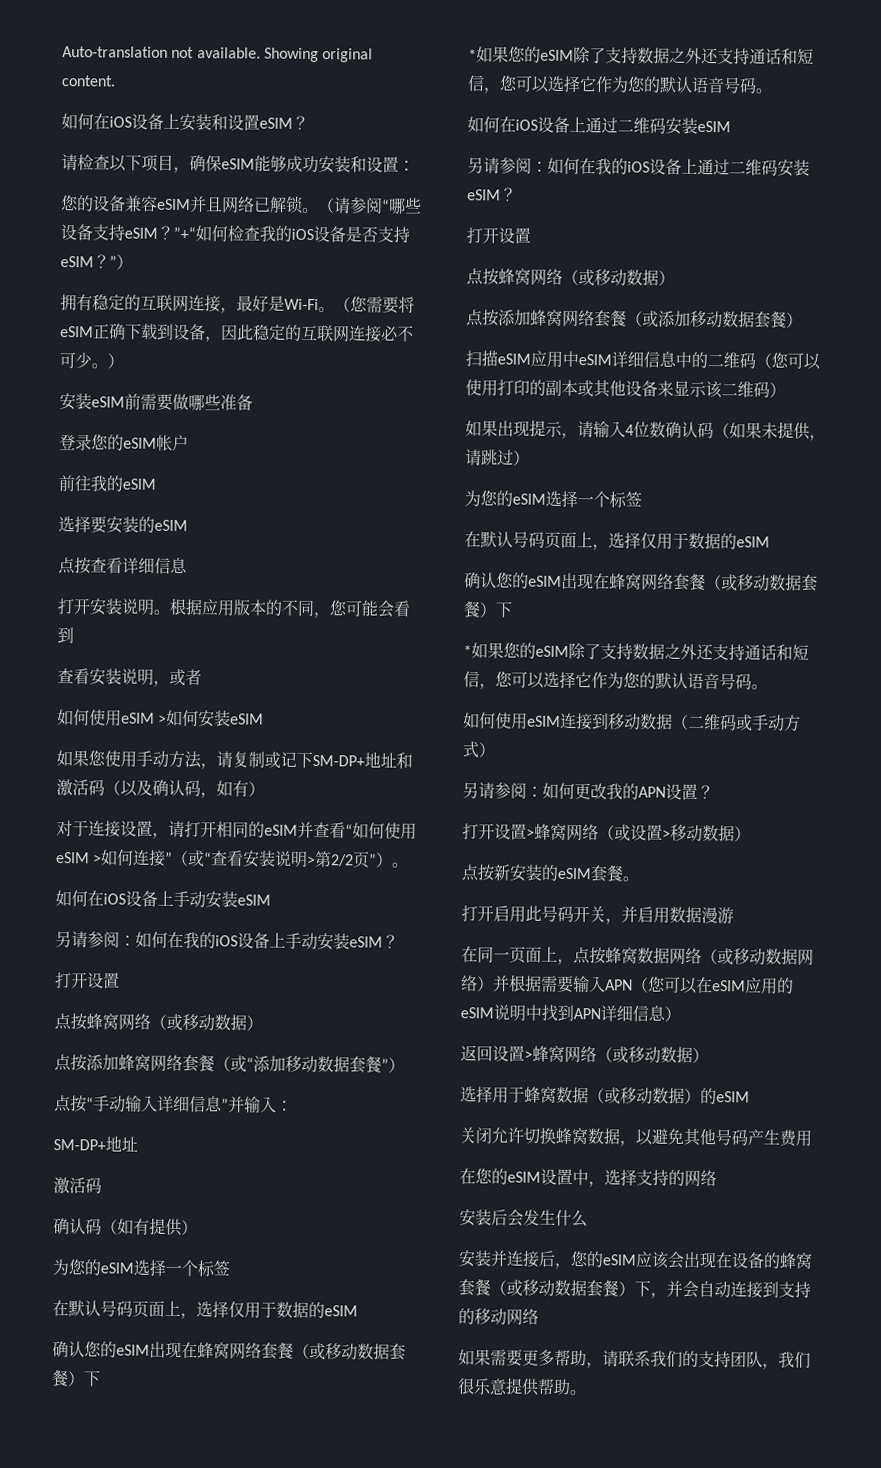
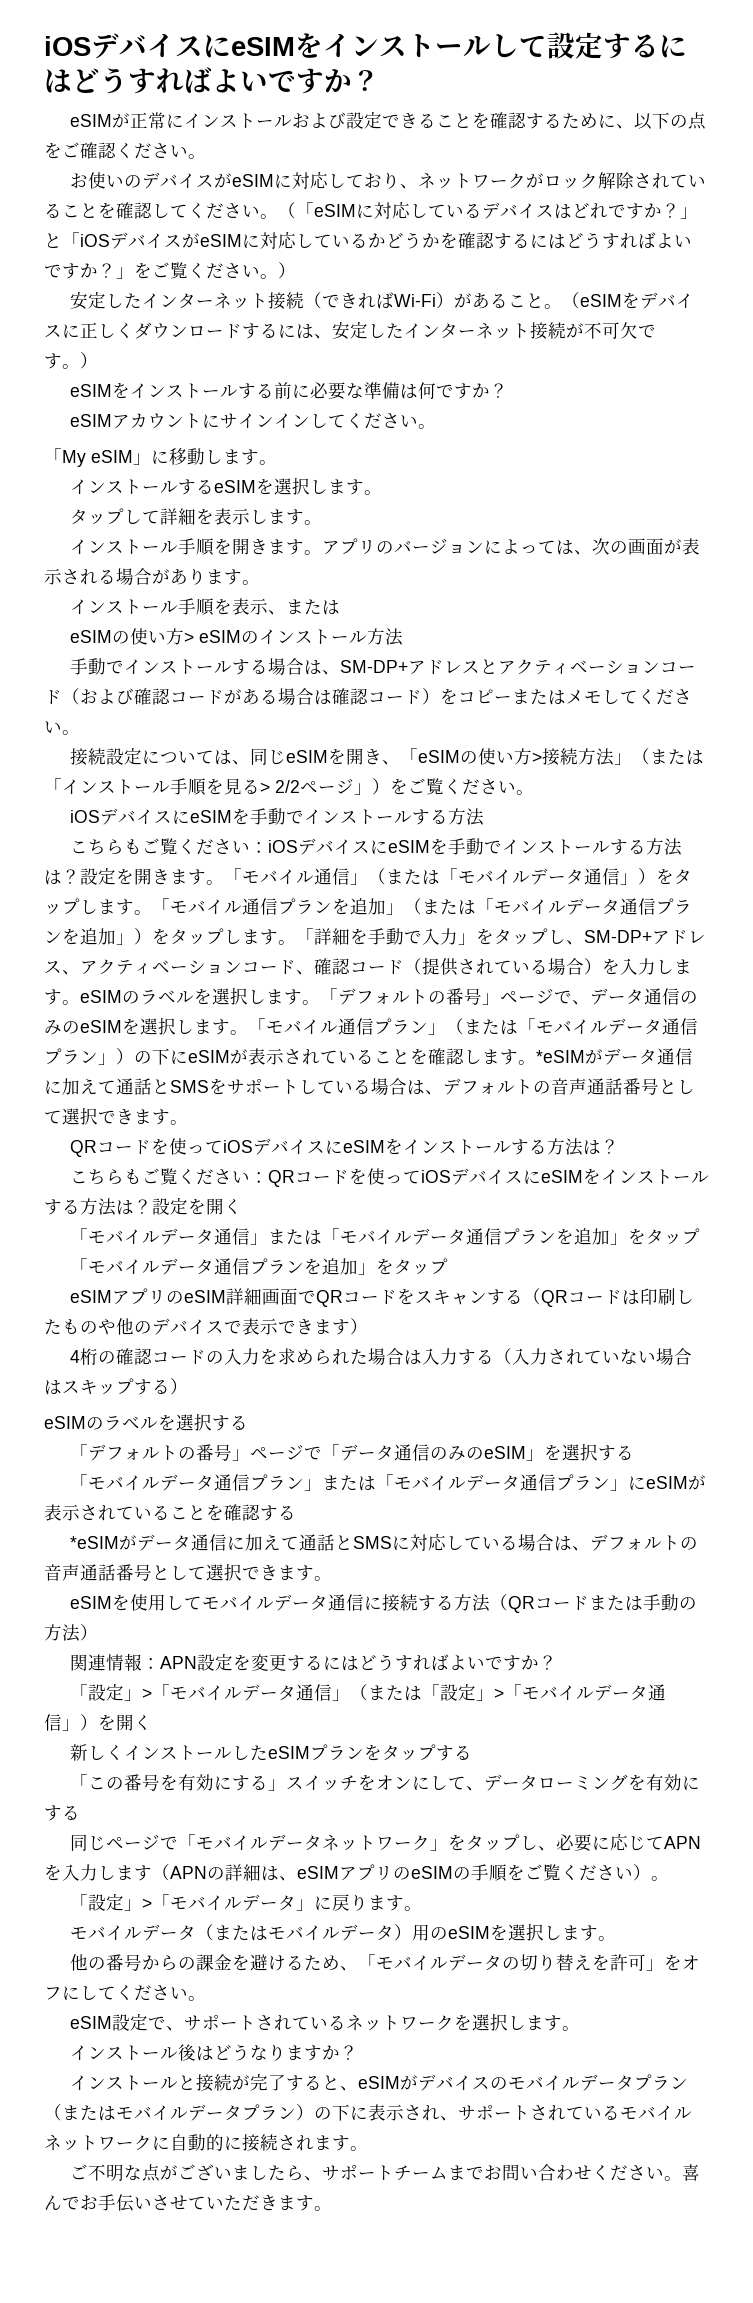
[62,46,374,63] [61,75,116,87] [61,113,309,132] [61,154,415,174] [61,195,422,215] [60,224,410,243] [60,254,133,270] [60,294,415,314] [60,323,414,343] [59,352,124,369] [59,393,253,412] [59,434,189,452] [58,475,156,492] [58,516,188,534] [58,557,188,575] [57,597,411,619] [57,627,74,644] [57,668,202,687] [57,709,265,728] [56,750,413,770] [56,779,265,799] [56,820,417,840] [55,849,410,869] [55,890,271,909] [55,931,399,951] [55,972,120,989] [54,1013,263,1032] [54,1054,405,1074] [54,1095,293,1113] [53,1135,138,1152] [53,1177,102,1195] [53,1217,198,1237] [52,1259,230,1278] [52,1300,358,1320] [52,1341,406,1361] [51,1369,101,1387] [468,46,814,65] [467,75,772,94] [467,116,731,135] [467,157,810,177] [467,187,517,202] [466,227,531,244] [466,268,675,287] [466,309,803,329] [465,350,821,370] [465,379,786,399] [465,419,826,441] [465,449,530,466] [464,490,642,509] [464,531,770,551] [464,572,818,592] [463,600,513,618] [463,642,809,661] [463,671,768,690] [463,712,801,732] [462,741,495,758] [462,782,714,800] [462,823,751,843] [461,864,639,883] [461,905,734,925] [461,946,814,966] [461,974,794,995] [460,1004,681,1022] [460,1045,709,1064] [460,1086,750,1105] [459,1127,812,1147] [459,1168,717,1188] [459,1209,588,1228] [458,1250,813,1270] [458,1278,811,1299] [458,1308,539,1326] [458,1349,811,1370] [457,1377,571,1396] Auto-translation not available. Showing original content. // 如何在iOS设备上安装和设置eSIM？ // 请检查以下项目，确保eSIM能够成功安装和设置： // 您的设备兼容eSIM并且网络已解锁。（请参阅“哪些设备支持eSIM？”+“如何检查我的iOS设备是否支持eSIM？”） // 拥有稳定的互联网连接，最好是Wi-Fi。（您需要将eSIM正确下载到设备，因此稳定的互联网连接必不可少。） // 安装eSIM前需要做哪些准备 // 登录您的eSIM帐户 // 前往我的eSIM // 选择要安装的eSIM // 点按查看详细信息 // 打开安装说明。根据应用版本的不同，您可能会看到 // 查看安装说明，或者 // 如何使用eSIM >如何安装eSIM // 如果您使用手动方法，请复制或记下SM-DP+地址和激活码（以及确认码，如有） // 对于连接设置，请打开相同的eSIM并查看“如何使用eSIM >如何连接”（或“查看安装说明>第2/2页”）。 // 如何在iOS设备上手动安装eSIM // 另请参阅：如何在我的iOS设备上手动安装eSIM？ // 打开设置 // 点按蜂窝网络（或移动数据） // 点按添加蜂窝网络套餐（或“添加移动数据套餐”） // 点按“手动输入详细信息”并输入： // SM-DP+地址 // 激活码 // 确认码（如有提供） // 为您的eSIM选择一个标签 // 在默认号码页面上，选择仅用于数据的eSIM // 确认您的eSIM出现在蜂窝网络套餐（或移动数据套餐）下 // *如果您的eSIM除了支持数据之外还支持通话和短信，您可以选择它作为您的默认语音号码。 // 如何在iOS设备上通过二维码安装eSIM // 另请参阅：如何在我的iOS设备上通过二维码安装eSIM？ // 打开设置 // 点按蜂窝网络（或移动数据） // 点按添加蜂窝网络套餐（或添加移动数据套餐） // 扫描eSIM应用中eSIM详细信息中的二维码（您可以使用打印的副本或其他设备来显示该二维码） // 如果出现提示，请输入4位数确认码（如果未提供，请跳过） // 为您的eSIM选择一个标签 // 在默认号码页面上，选择仅用于数据的eSIM // 确认您的eSIM出现在蜂窝网络套餐（或移动数据套餐）下 // *如果您的eSIM除了支持数据之外还支持通话和短信，您可以选择它作为您的默认语音号码。 // 如何使用eSIM连接到移动数据（二维码或手动方式） // 另请参阅：如何更改我的APN设置？ // 打开设置>蜂窝网络（或设置>移动数据） // 点按新安装的eSIM套餐。 // 打开启用此号码开关，并启用数据漫游 // 在同一页面上，点按蜂窝数据网络（或移动数据网络）并根据需要输入APN（您可以在eSIM应用的eSIM说明中找到APN详细信息） // 返回设置>蜂窝网络（或移动数据） // 选择用于蜂窝数据（或移动数据）的eSIM // 关闭允许切换蜂窝数据，以避免其他号码产生费用 // 在您的eSIM设置中，选择支持的网络 // 安装后会发生什么 // 安装并连接后，您的eSIM应该会出现在设备的蜂窝套餐（或移动数据套餐）下，并会自动连接到支持的移动网络 // 如果需要更多帮助，请联系我们的支持团队，我们很乐意提供帮助 -> [44,32,687,59] [44,67,380,94] [69,111,706,130] [44,142,206,159] [69,171,706,189] [44,201,698,219] [44,231,692,249] [44,262,296,279] [69,291,694,310] [44,321,656,340] [44,352,98,369] [69,382,508,400] [69,413,436,429] [44,448,277,467] [69,477,382,495] [69,508,322,525] [69,538,700,556] [44,568,260,585] [69,598,340,616] [69,628,403,646] [69,658,696,675] [44,688,692,705] [44,721,80,735] [69,747,704,766] [44,778,534,796] [69,808,484,826] [69,838,682,856] [44,867,692,885] [44,898,692,915] [44,928,706,945] [44,957,692,976] [44,987,698,1005] [44,1017,698,1035] [44,1048,693,1065] [44,1078,695,1095] [44,1107,188,1125] [69,1138,619,1157] [69,1168,709,1187] [44,1197,242,1216] [69,1228,700,1245] [69,1258,448,1275] [69,1288,694,1307] [44,1318,368,1335] [69,1348,692,1365] [44,1378,188,1395] [44,1413,248,1431] [69,1443,634,1461] [69,1474,706,1491] [44,1504,296,1521] [69,1533,698,1551] [44,1563,332,1581] [69,1594,697,1613] [44,1624,98,1642] [69,1653,557,1671] [69,1683,666,1701] [44,1714,152,1731] [69,1744,472,1761] [69,1774,700,1791] [44,1805,80,1821] [69,1833,701,1852] [44,1864,669,1882] [69,1893,422,1911] [69,1923,616,1941] [69,1954,700,1971] [44,1985,206,2001] [69,2013,580,2031] [69,2044,358,2061] [69,2073,688,2092] [44,2104,692,2121] [44,2134,368,2152] [69,2164,700,2182] [44,2194,314,2212] iOSデバイスにeSIMをインストールして設定するにはどうすればよいですか？ // eSIMが正常にインストールおよび設定できることを確認するために、以下の点をご確認ください。 // お使いのデバイスがeSIMに対応しており、ネットワークがロック解除されていることを確認してください。（「eSIMに対応しているデバイスはどれですか？」と「iOSデバイスがeSIMに対応しているかどうかを確認するにはどうすればよいですか？」をご覧ください。） // 安定したインターネット接続（できればWi-Fi）があること。（eSIMをデバイスに正しくダウンロードするには、安定したインターネット接続が不可欠です。） // eSIMをインストールする前に必要な準備は何ですか？ // eSIMアカウントにサインインしてください。 // 「My eSIM」に移動します。 // インストールするeSIMを選択します。 // タップして詳細を表示します。 // インストール手順を開きます。アプリのバージョンによっては、次の画面が表示される場合があります。 // インストール手順を表示、または // eSIMの使い方> eSIMのインストール方法 // 手動でインストールする場合は、SM-DP+アドレスとアクティベーションコード（および確認コードがある場合は確認コード）をコピーまたはメモしてください。 // 接続設定については、同じeSIMを開き、「eSIMの使い方>接続方法」（または「インストール手順を見る> 2/2ページ」）をご覧ください。 // iOSデバイスにeSIMを手動でインストールする方法 // こちらもご覧ください：iOSデバイスにeSIMを手動でインストールする方法は？設定を開きます。「モバイル通信」（または「モバイルデータ通信」）をタップします。「モバイル通信プランを追加」（または「モバイルデータ通信プランを追加」）をタップします。「詳細を手動で入力」をタップし、SM-DP+アドレス、アクティベーションコード、確認コード（提供されている場合）を入力します。eSIMのラベルを選択します。「デフォルトの番号」ページで、データ通信のみのeSIMを選択します。「モバイル通信プラン」（または「モバイルデータ通信プラン」）の下にeSIMが表示されていることを確認します。*eSIMがデータ通信に加えて通話とSMSをサポートしている場合は、デフォルトの音声通話番号として選択できます。 // QRコードを使ってiOSデバイスにeSIMをインストールする方法は？ // こちらもご覧ください：QRコードを使ってiOSデバイスにeSIMをインストールする方法は？設定を開く // 「モバイルデータ通信」または「モバイルデータ通信プランを追加」をタップ // 「モバイルデータ通信プランを追加」をタップ // eSIMアプリのeSIM詳細画面でQRコードをスキャンする（QRコードは印刷したものや他のデバイスで表示できます） // 4桁の確認コードの入力を求められた場合は入力する（入力されていない場合はスキップする） // eSIMのラベルを選択する // 「デフォルトの番号」ページで「データ通信のみのeSIM」を選択する // 「モバイルデータ通信プラン」または「モバイルデータ通信プラン」にeSIMが表示されていることを確認する // *eSIMがデータ通信に加えて通話とSMSに対応している場合は、デフォルトの音声通話番号として選択できます。 // eSIMを使用してモバイルデータ通信に接続する方法（QRコードまたは手動の方法） // 関連情報：APN設定を変更するにはどうすればよいですか？ // 「設定」>「モバイルデータ通信」（または「設定」>「モバイルデータ通信」）を開く // 新しくインストールしたeSIMプランをタップする // 「この番号を有効にする」スイッチをオンにして、データローミングを有効にする // 同じページで「モバイルデータネットワーク」をタップし、必要に応じてAPNを入力します（APNの詳細は、eSIMアプリのeSIMの手順をご覧ください）。 // 「設定」>「モバイルデータ」に戻ります。 // モバイルデータ（またはモバイルデータ）用のeSIMを選択します。 // 他の番号からの課金を避けるため、「モバイルデータの切り替えを許可」をオフにしてください。 // eSIM設定で、サポートされているネットワークを選択します。 // インストール後はどうなりますか？ // インストールと接続が完了すると、eSIMがデバイスのモバイルデータプラン（またはモバイルデータプラン）の下に表示され、サポートされているモバイルネットワークに自動的に接続されます。 // ご不明な点がございましたら、サポートチームまでお問い合わせください。喜んでお手伝いさせていただきます

